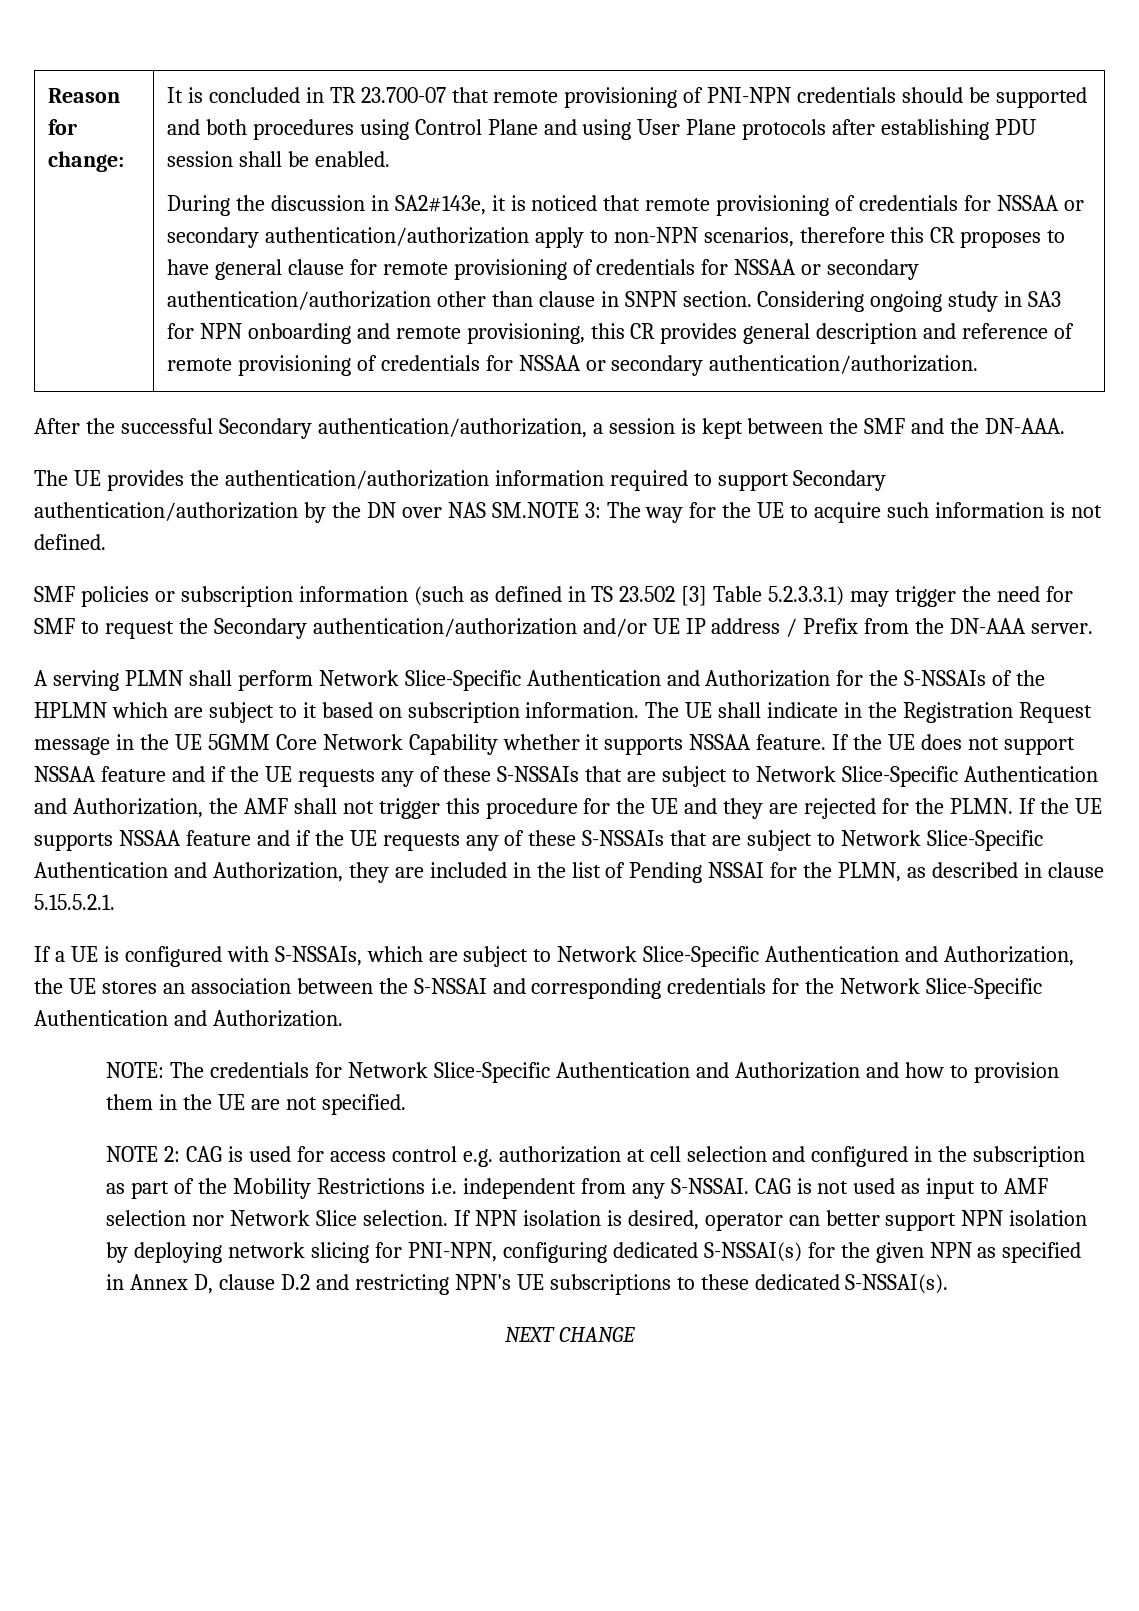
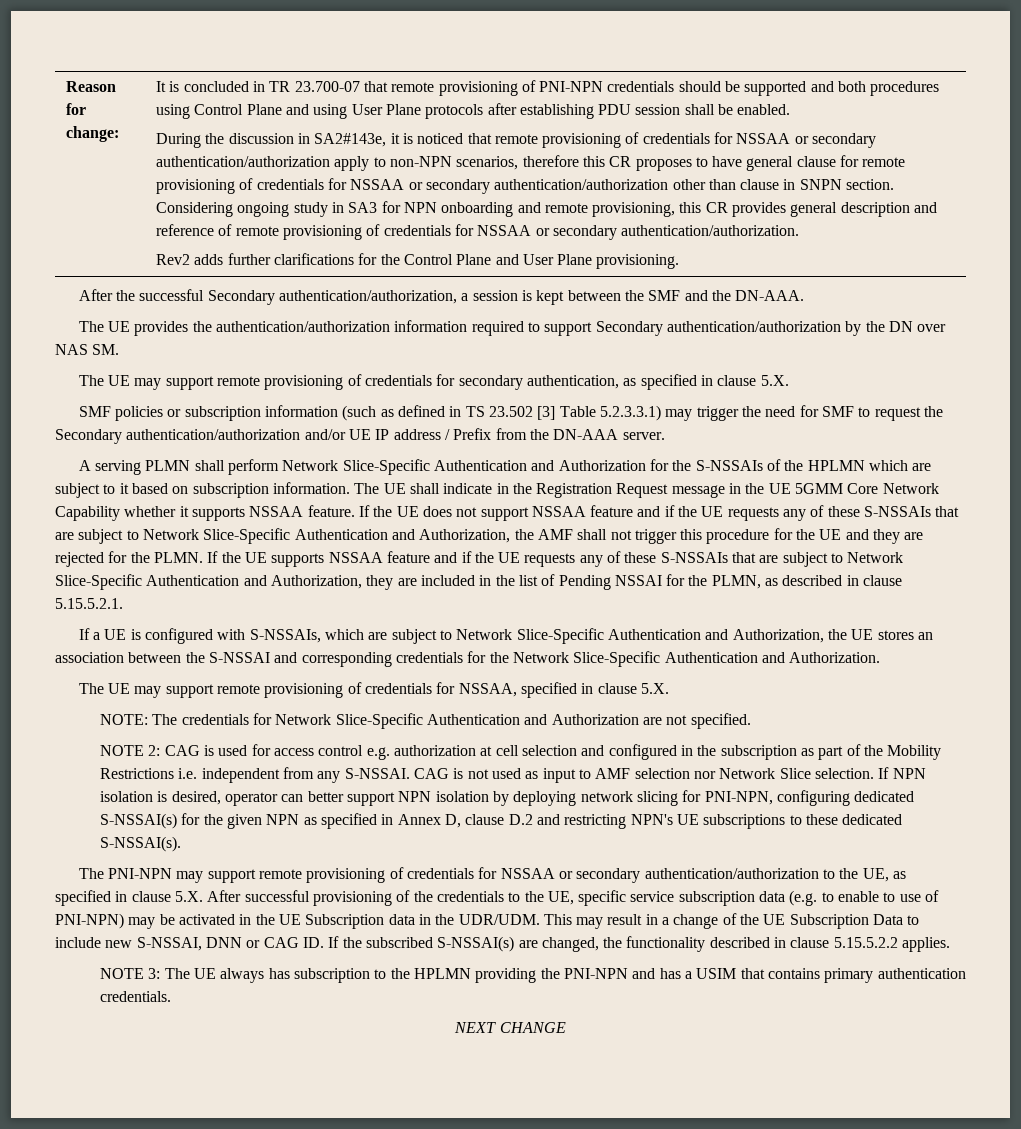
(979, 364) none -> [155,253,680,269] // Rev2 adds further clarifications for the Control Plane and User Plane provisioning.
[491,502,1102,523] [34,534,106,550] SM.NOTE 3: The way for the UE to acquire such information is not defined. -> [92,344,120,355] [78,374,789,390] SM. // The UE may support remote provisioning of credentials for secondary authentication, as specified in clause 5.X.
(343, 1018) none -> [78,682,669,698] // The UE may support remote provisioning of credentials for NSSAA, specified in clause 5.X.
[865,1062,1059,1083] [106,1094,246,1110] and how to provision them in the UE -> (639, 719) none
(949, 1284) none -> [78,867,906,883] [55,890,940,906] [55,913,920,929] [55,936,951,952] [100,968,966,983] [100,991,172,1002] // The PNI-NPN may support remote provisioning of credentials for NSSAA or secondary authentication/authorization to the UE, as specified in clause 5.X. After successful provisioning of the credentials to the UE, specific service subscription data (e.g. to enable to use of PNI-NPN) may be activated in the UE Subscription data in the UDR/UDM. This may result in a change of the UE Subscription Data to include new S-NSSAI, DNN or CAG ID. If the subscribed S-NSSAI(s) are changed, the functionality described in clause 5.15.5.2.2 applies. // NOTE 3: The UE always has subscription to the HPLMN providing the PNI-NPN and has a USIM that contains primary authentication credentials.

